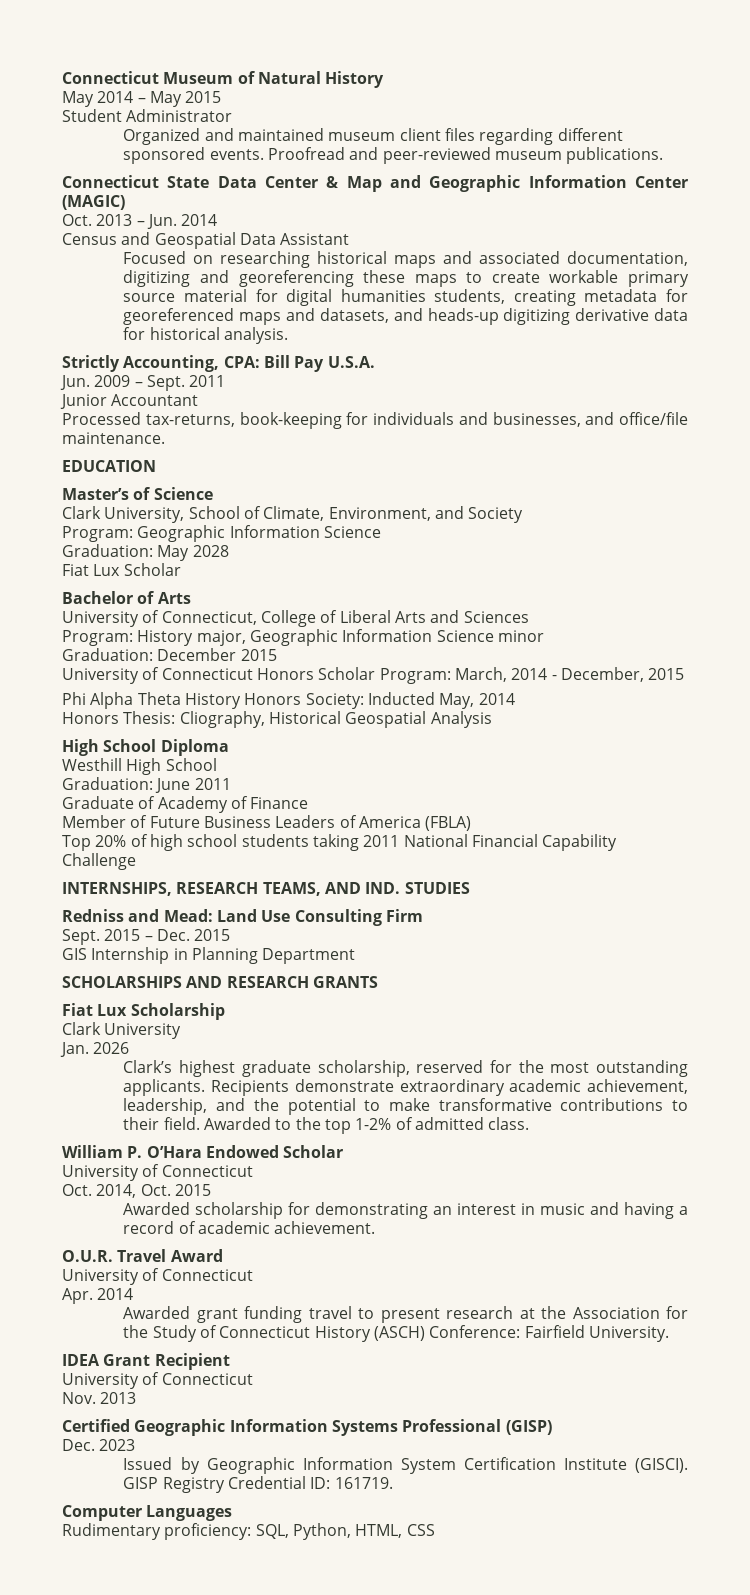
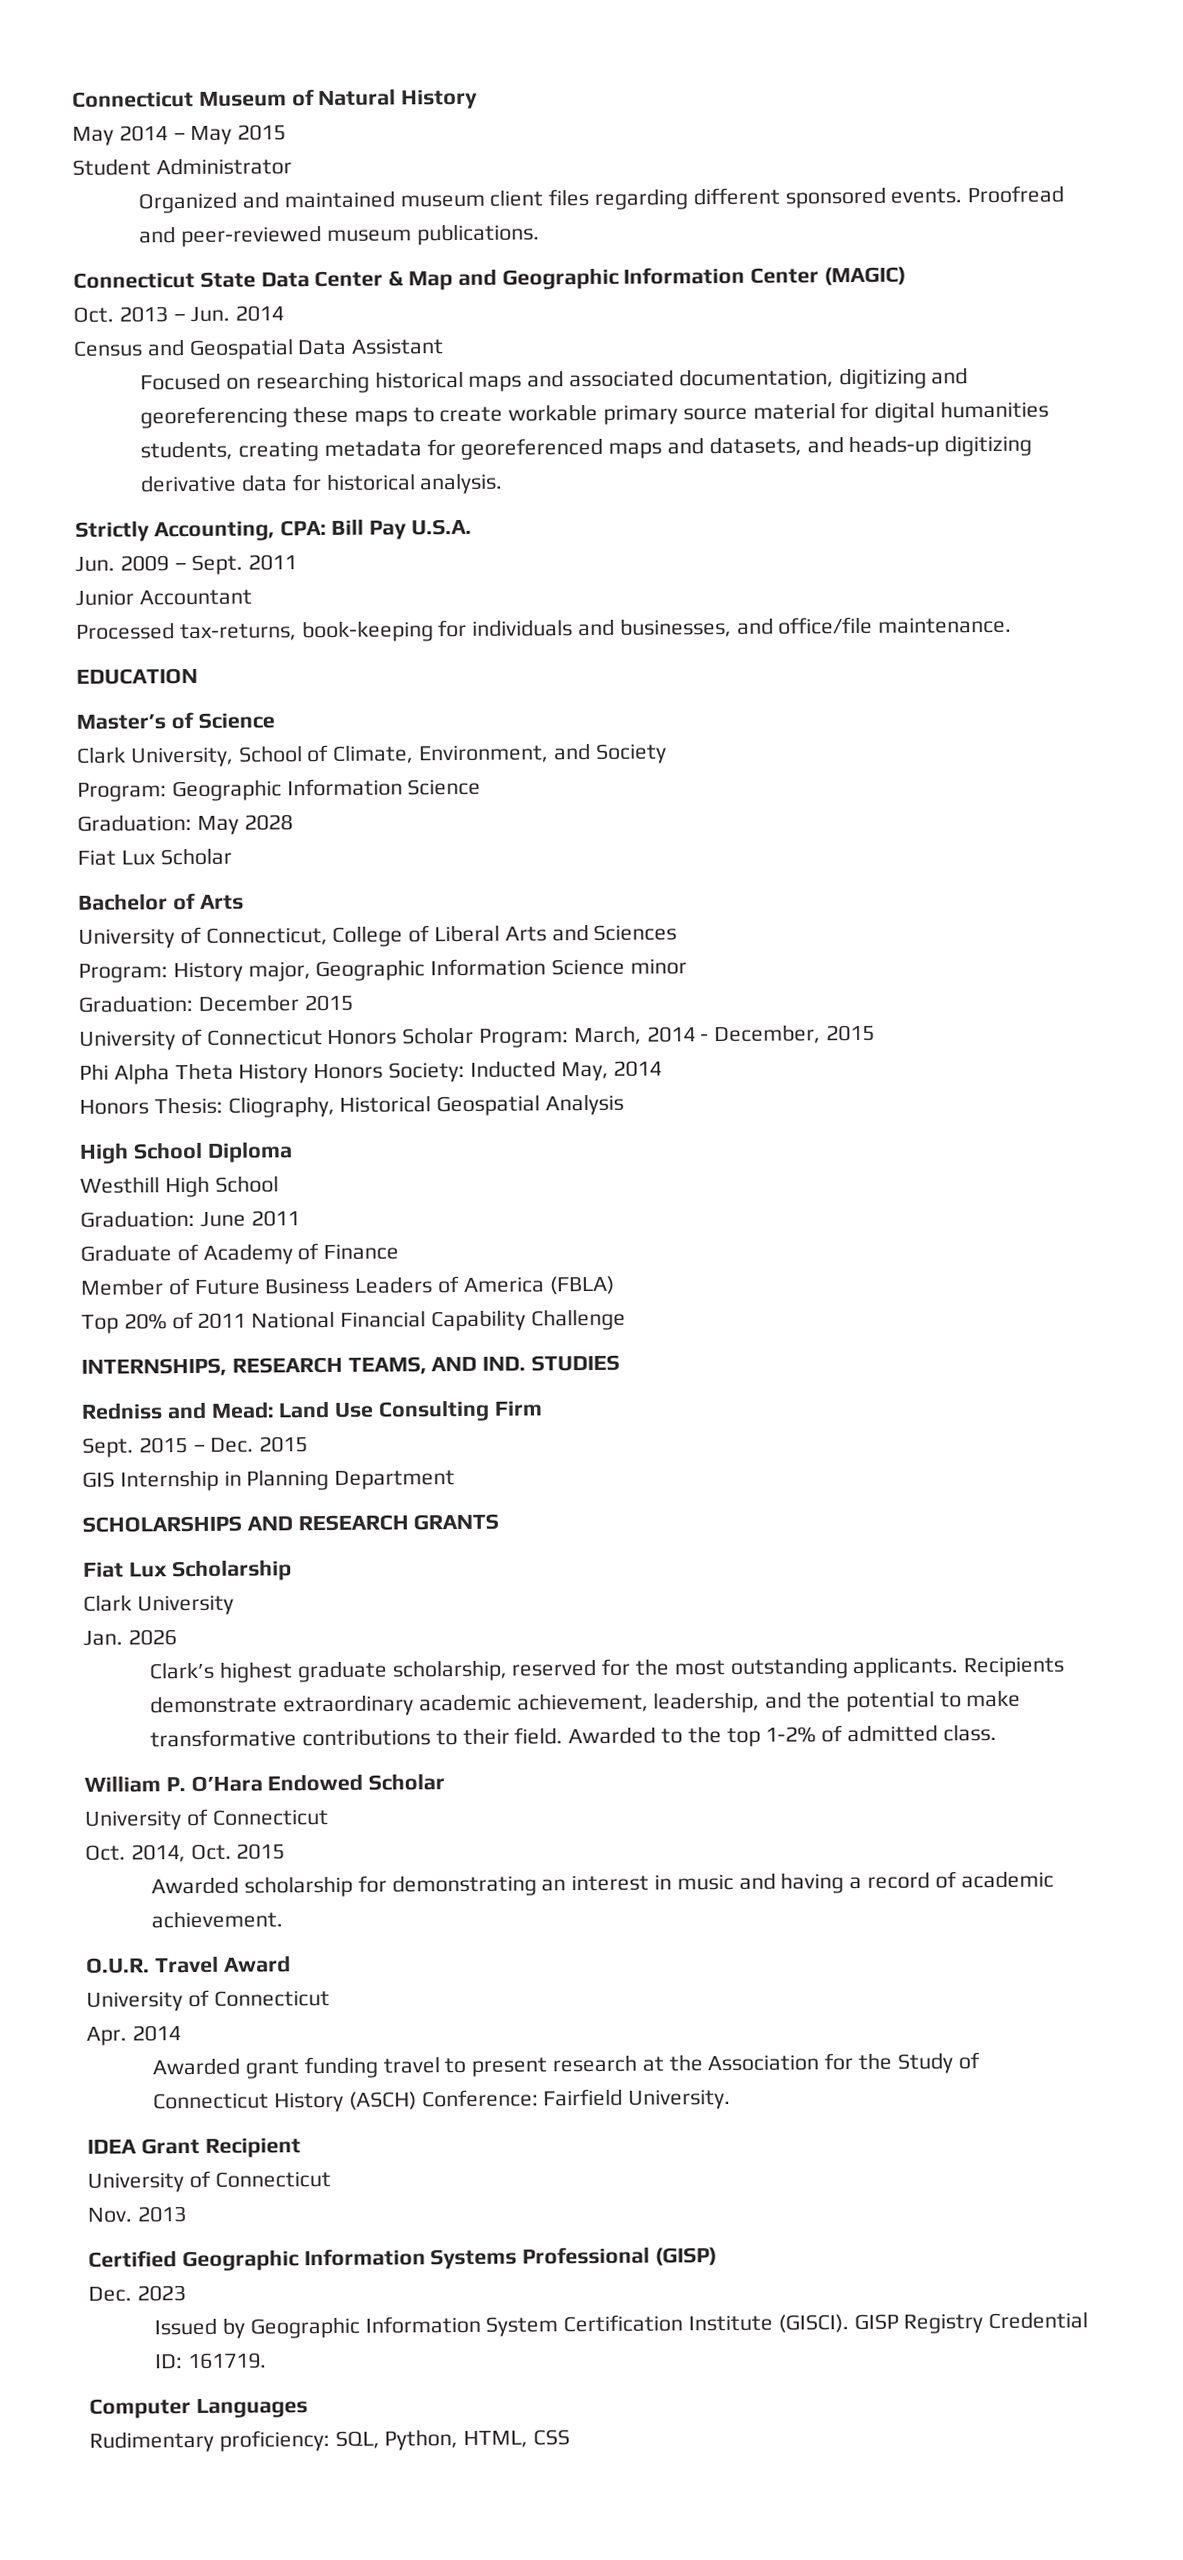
[149,834,359,851] high school students taking -> (194, 1320) none

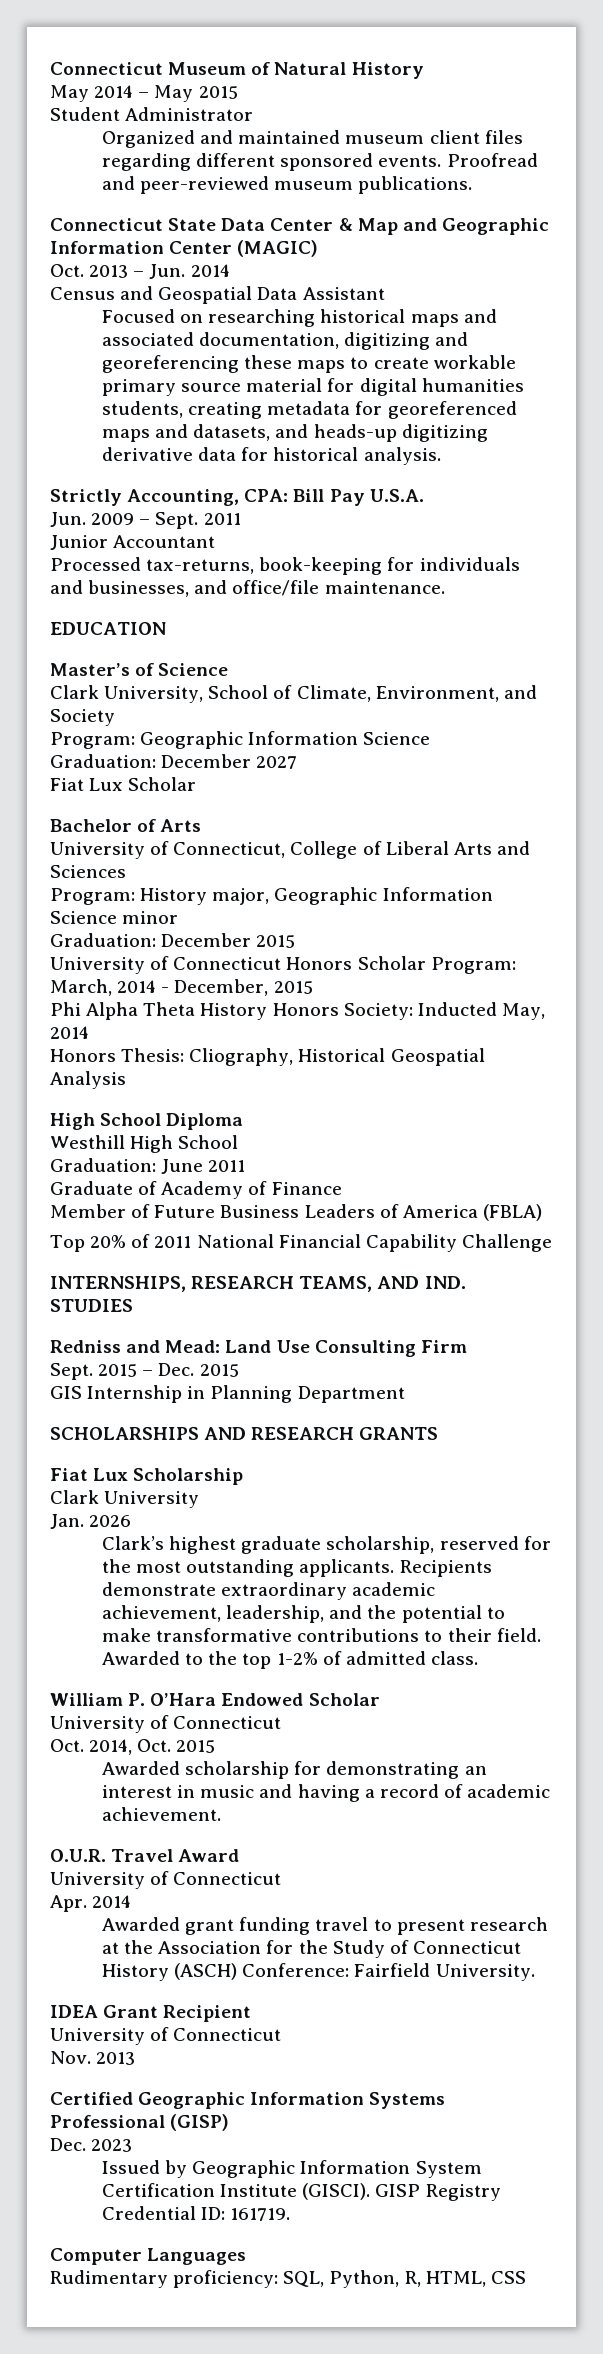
[196,814,293,835] May 2028 -> [161,754,298,769] December 2027
(459, 2440) none -> [404,2271,421,2287] R,

